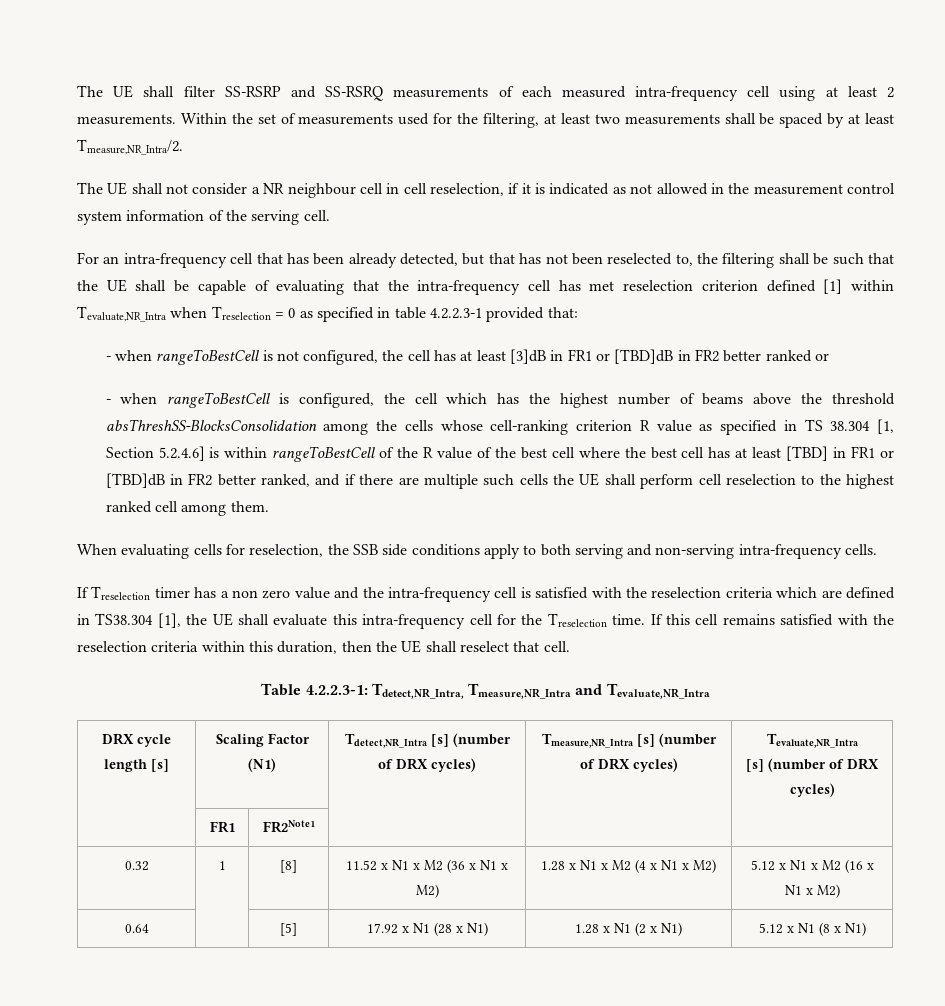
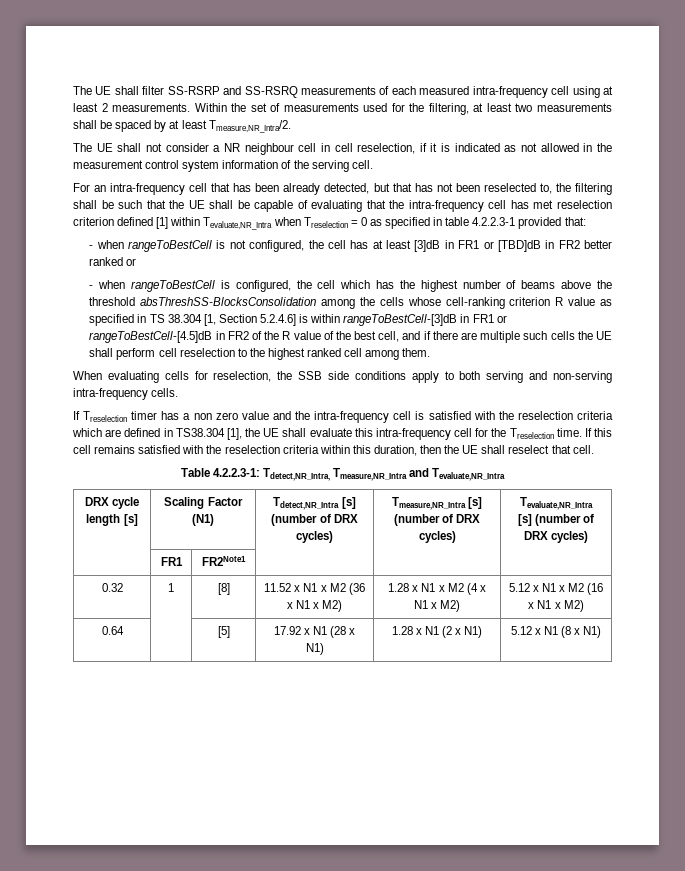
[272,446,376,462] rangeToBestCell -> [343,314,507,326] [89,331,249,343] rangeToBestCell-[3]dB in FR1 or rangeToBestCell-[4.5]dB in FR2
[551,446,894,461] [105,473,311,488] cell where the best cell has at least [TBD] in FR1 or [TBD]dB in FR2 better ranked, -> [378,331,400,342] cell,

